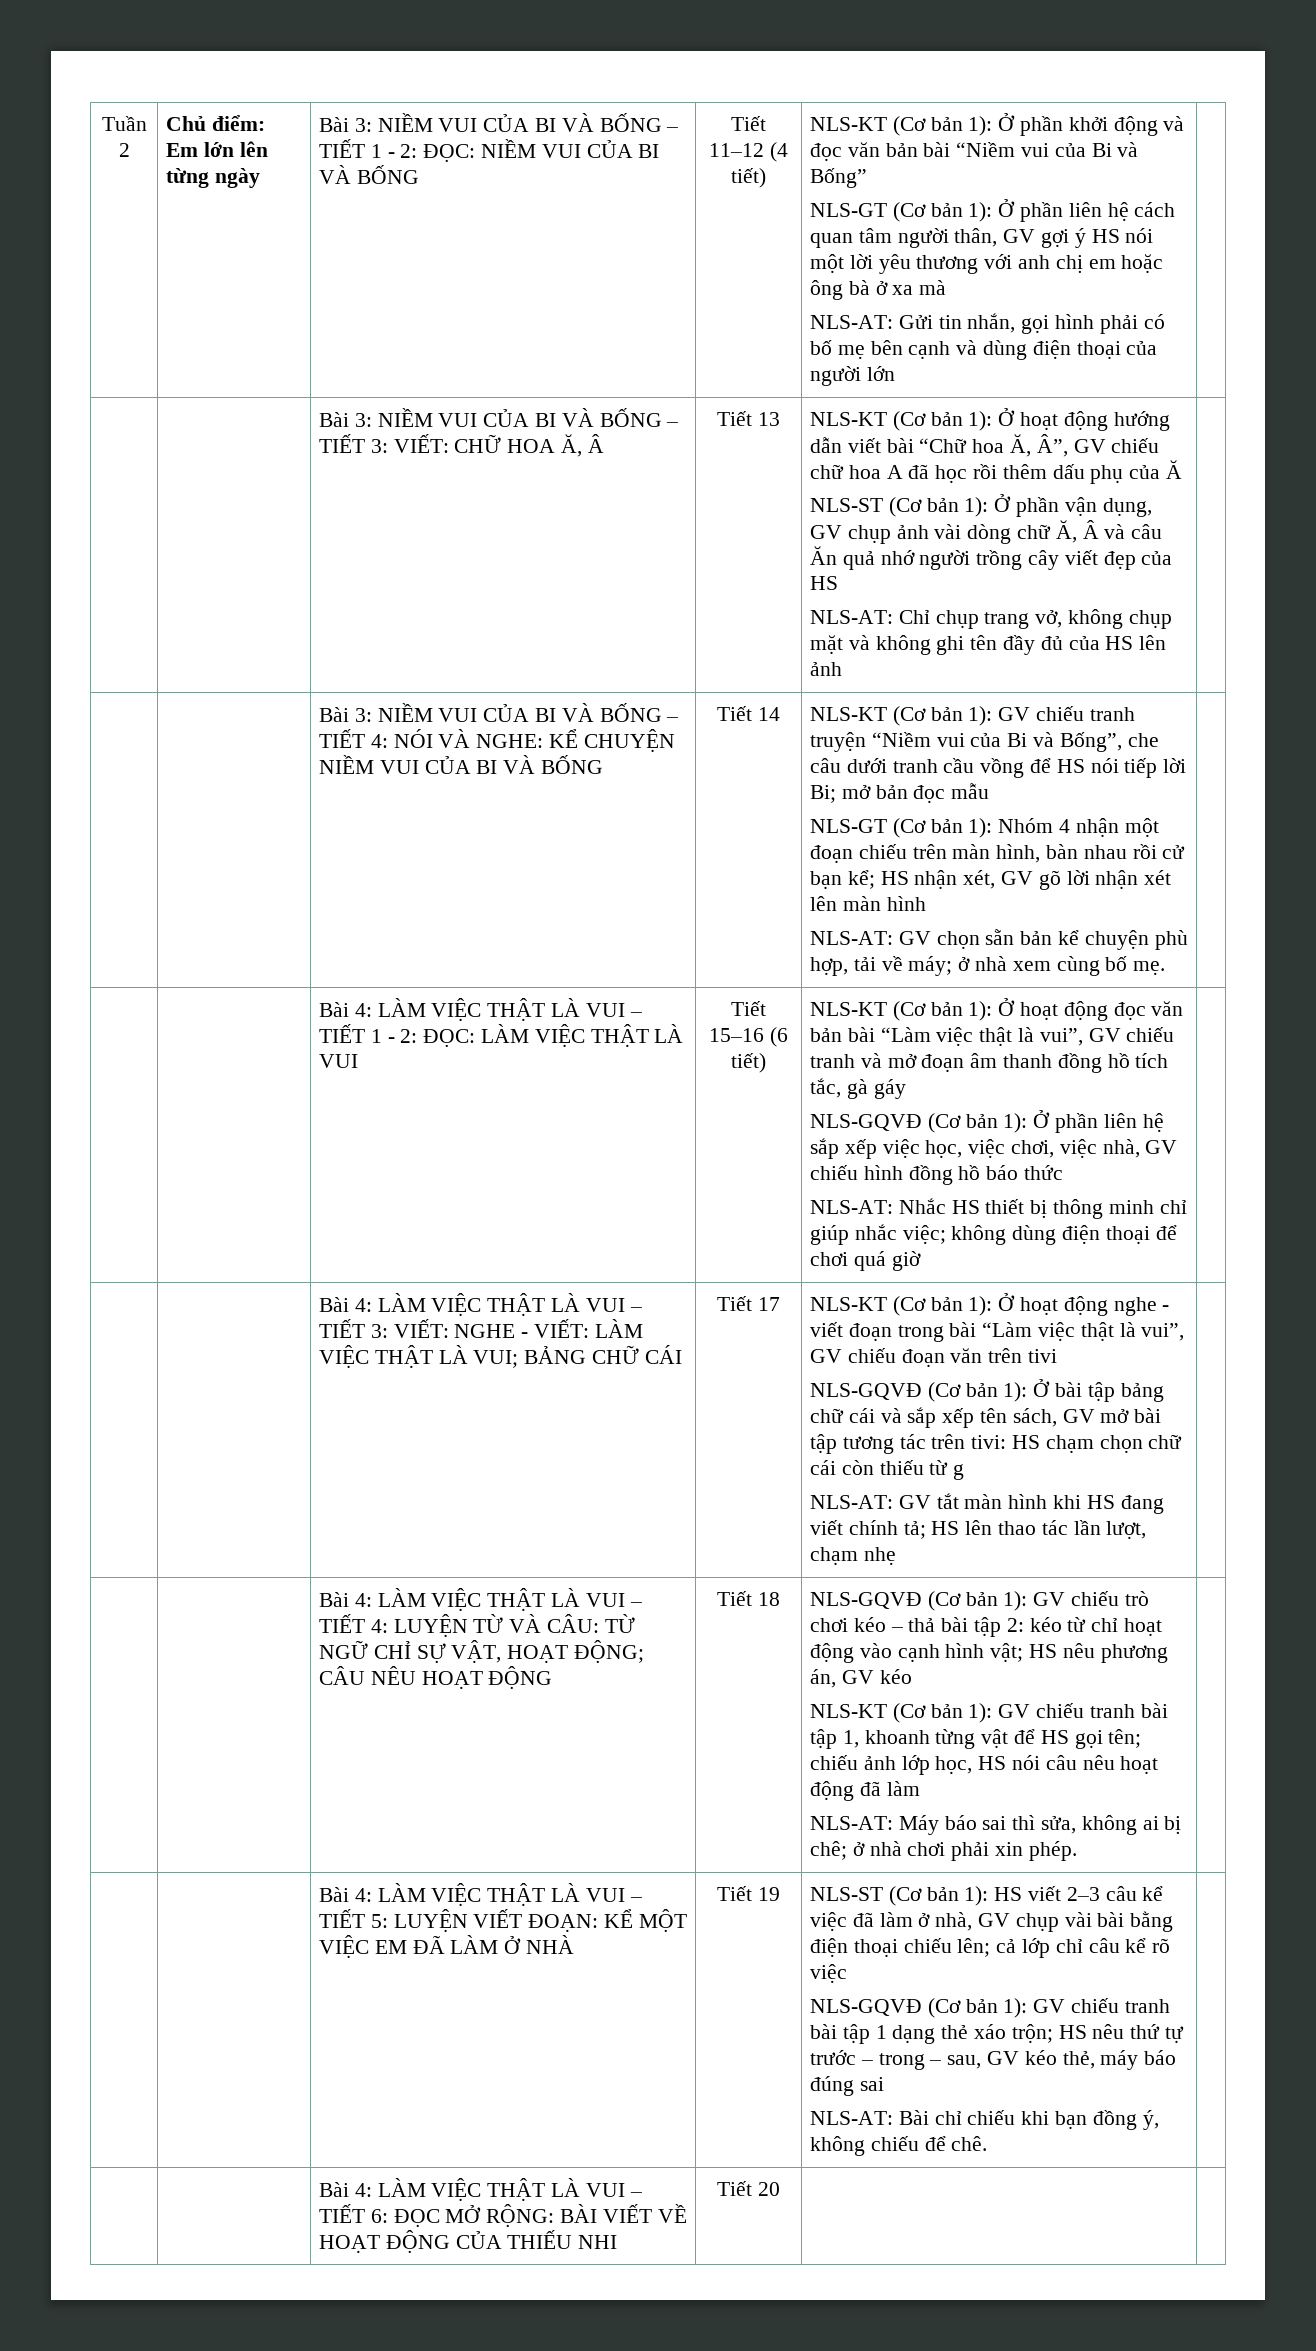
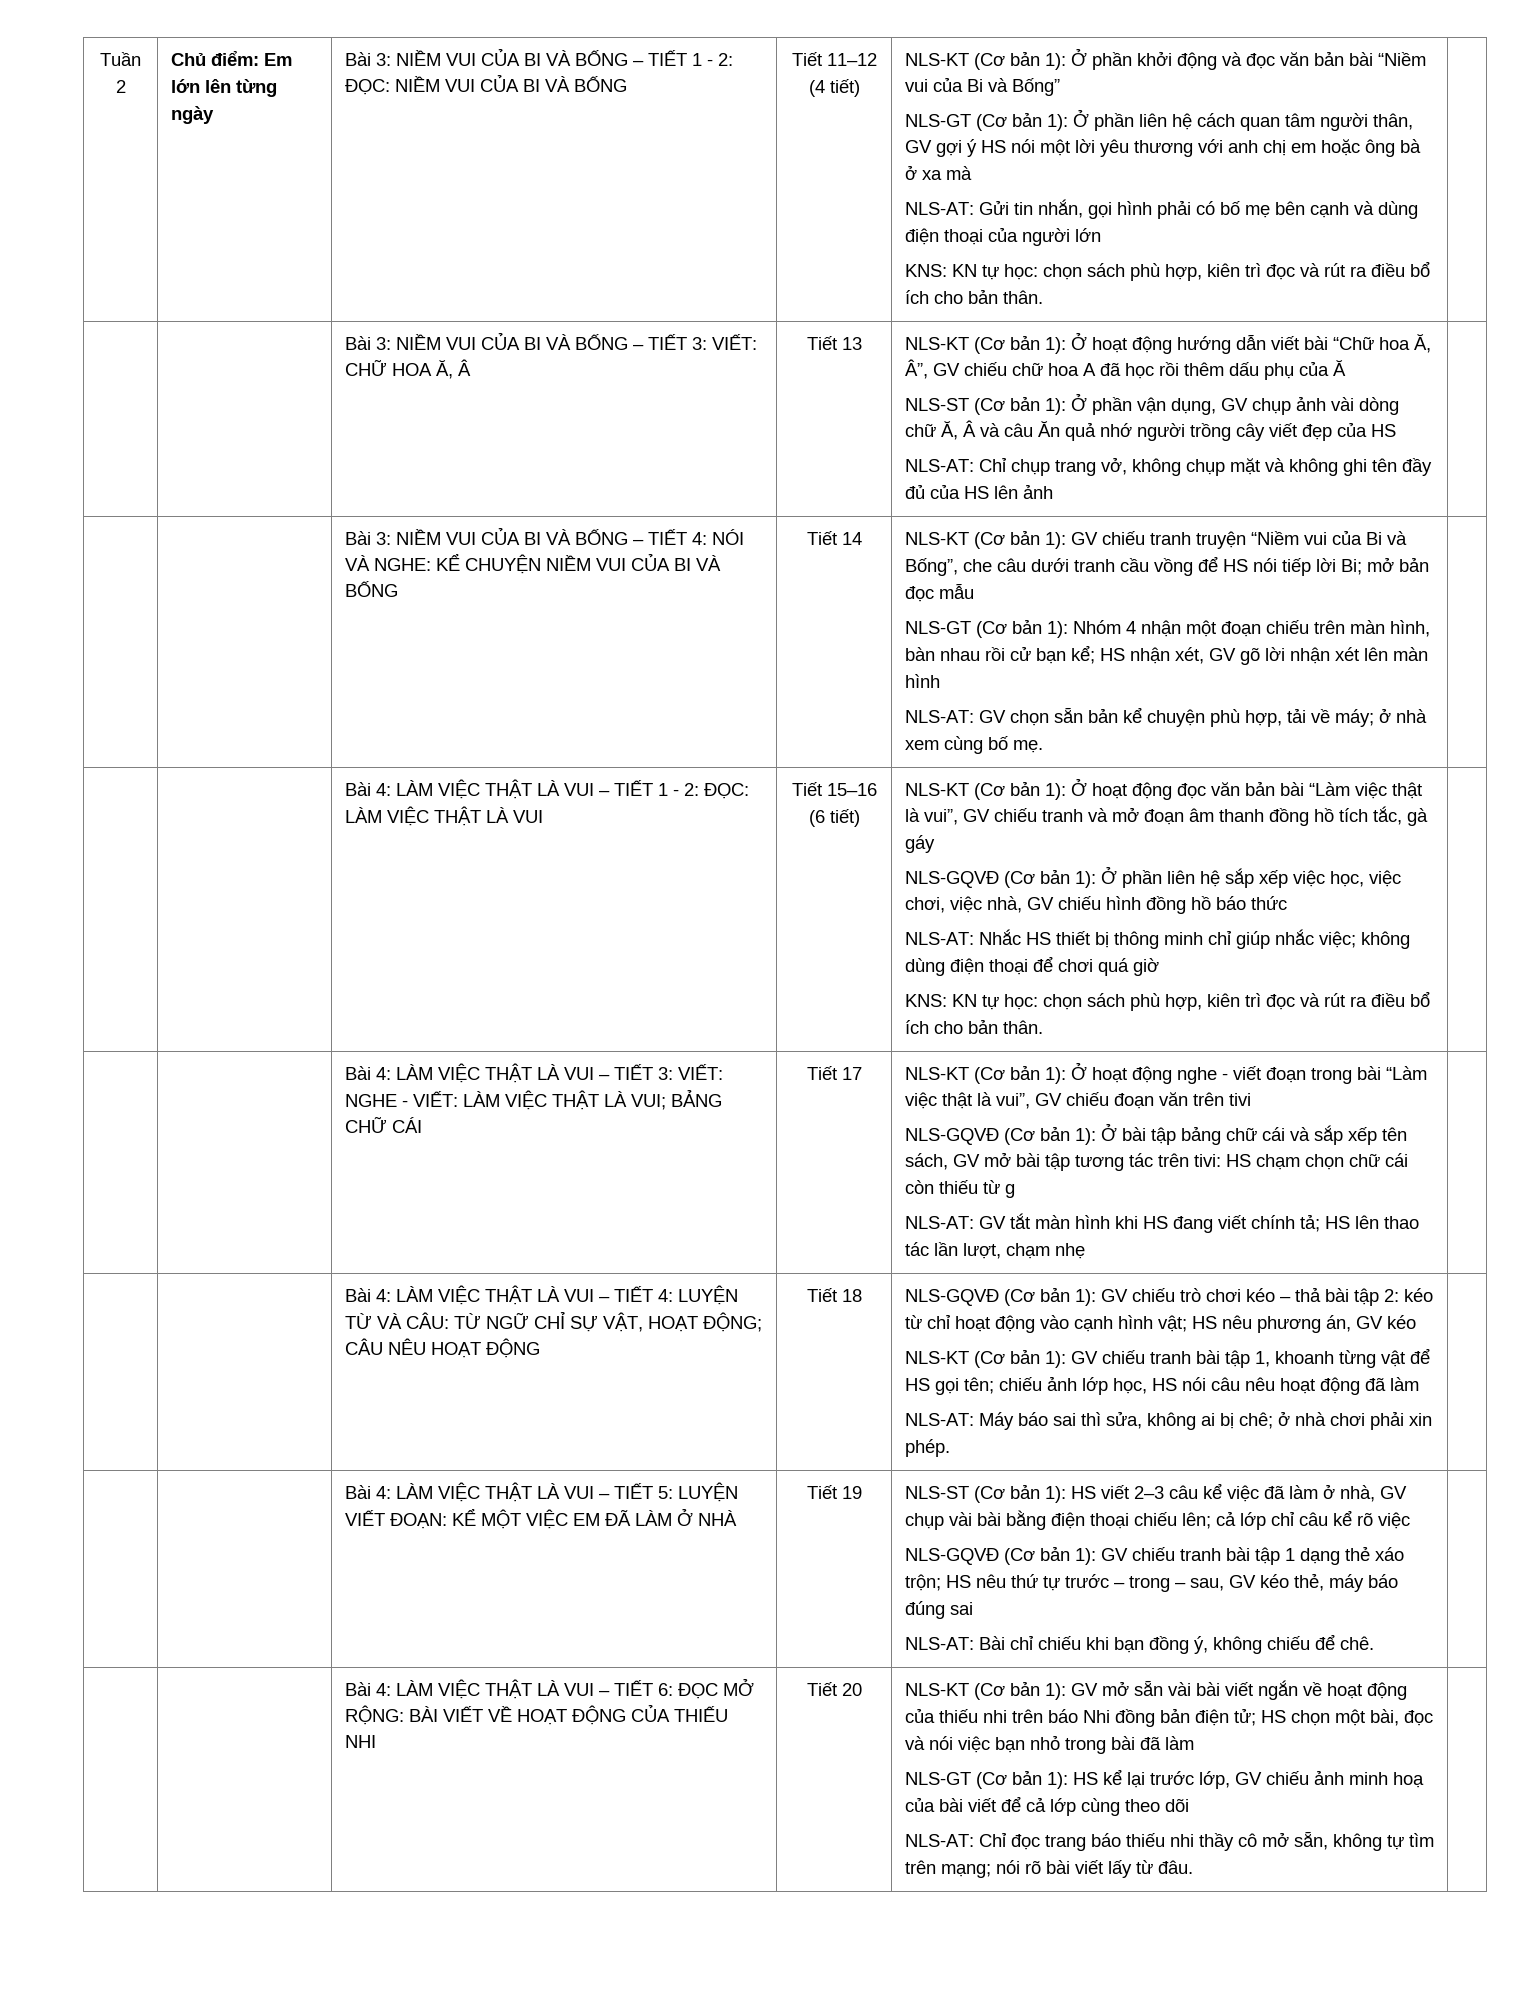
(895, 373) none -> [904,261,1430,281] [904,289,1043,304] // KNS: KN tự học: chọn sách phù hợp, kiên trì đọc và rút ra điều bổ ích cho bản thân.
(921, 1261) none -> [904,991,1430,1011] [904,1019,1043,1034] // KNS: KN tự học: chọn sách phù hợp, kiên trì đọc và rút ra điều bổ ích cho bản thân.
(780, 2189) none -> [904,1680,1407,1700] [904,1708,1433,1727] [904,1735,1194,1754] [904,1769,1424,1789] [904,1796,1189,1816] [904,1831,1434,1851] [904,1860,1193,1878] NLS-KT (Cơ bản 1): GV mở sẵn vài bài viết ngắn về hoạt động của thiếu nhi trên báo Nhi đồng bản điện tử; HS chọn một bài, đọc và nói việc bạn nhỏ trong bài đã làm // NLS-GT (Cơ bản 1): HS kể lại trước lớp, GV chiếu ảnh minh hoạ của bài viết để cả lớp cùng theo dõi // NLS-AT: Chỉ đọc trang báo thiếu nhi thầy cô mở sẵn, không tự tìm trên mạng; nói rõ bài viết lấy từ đâu.

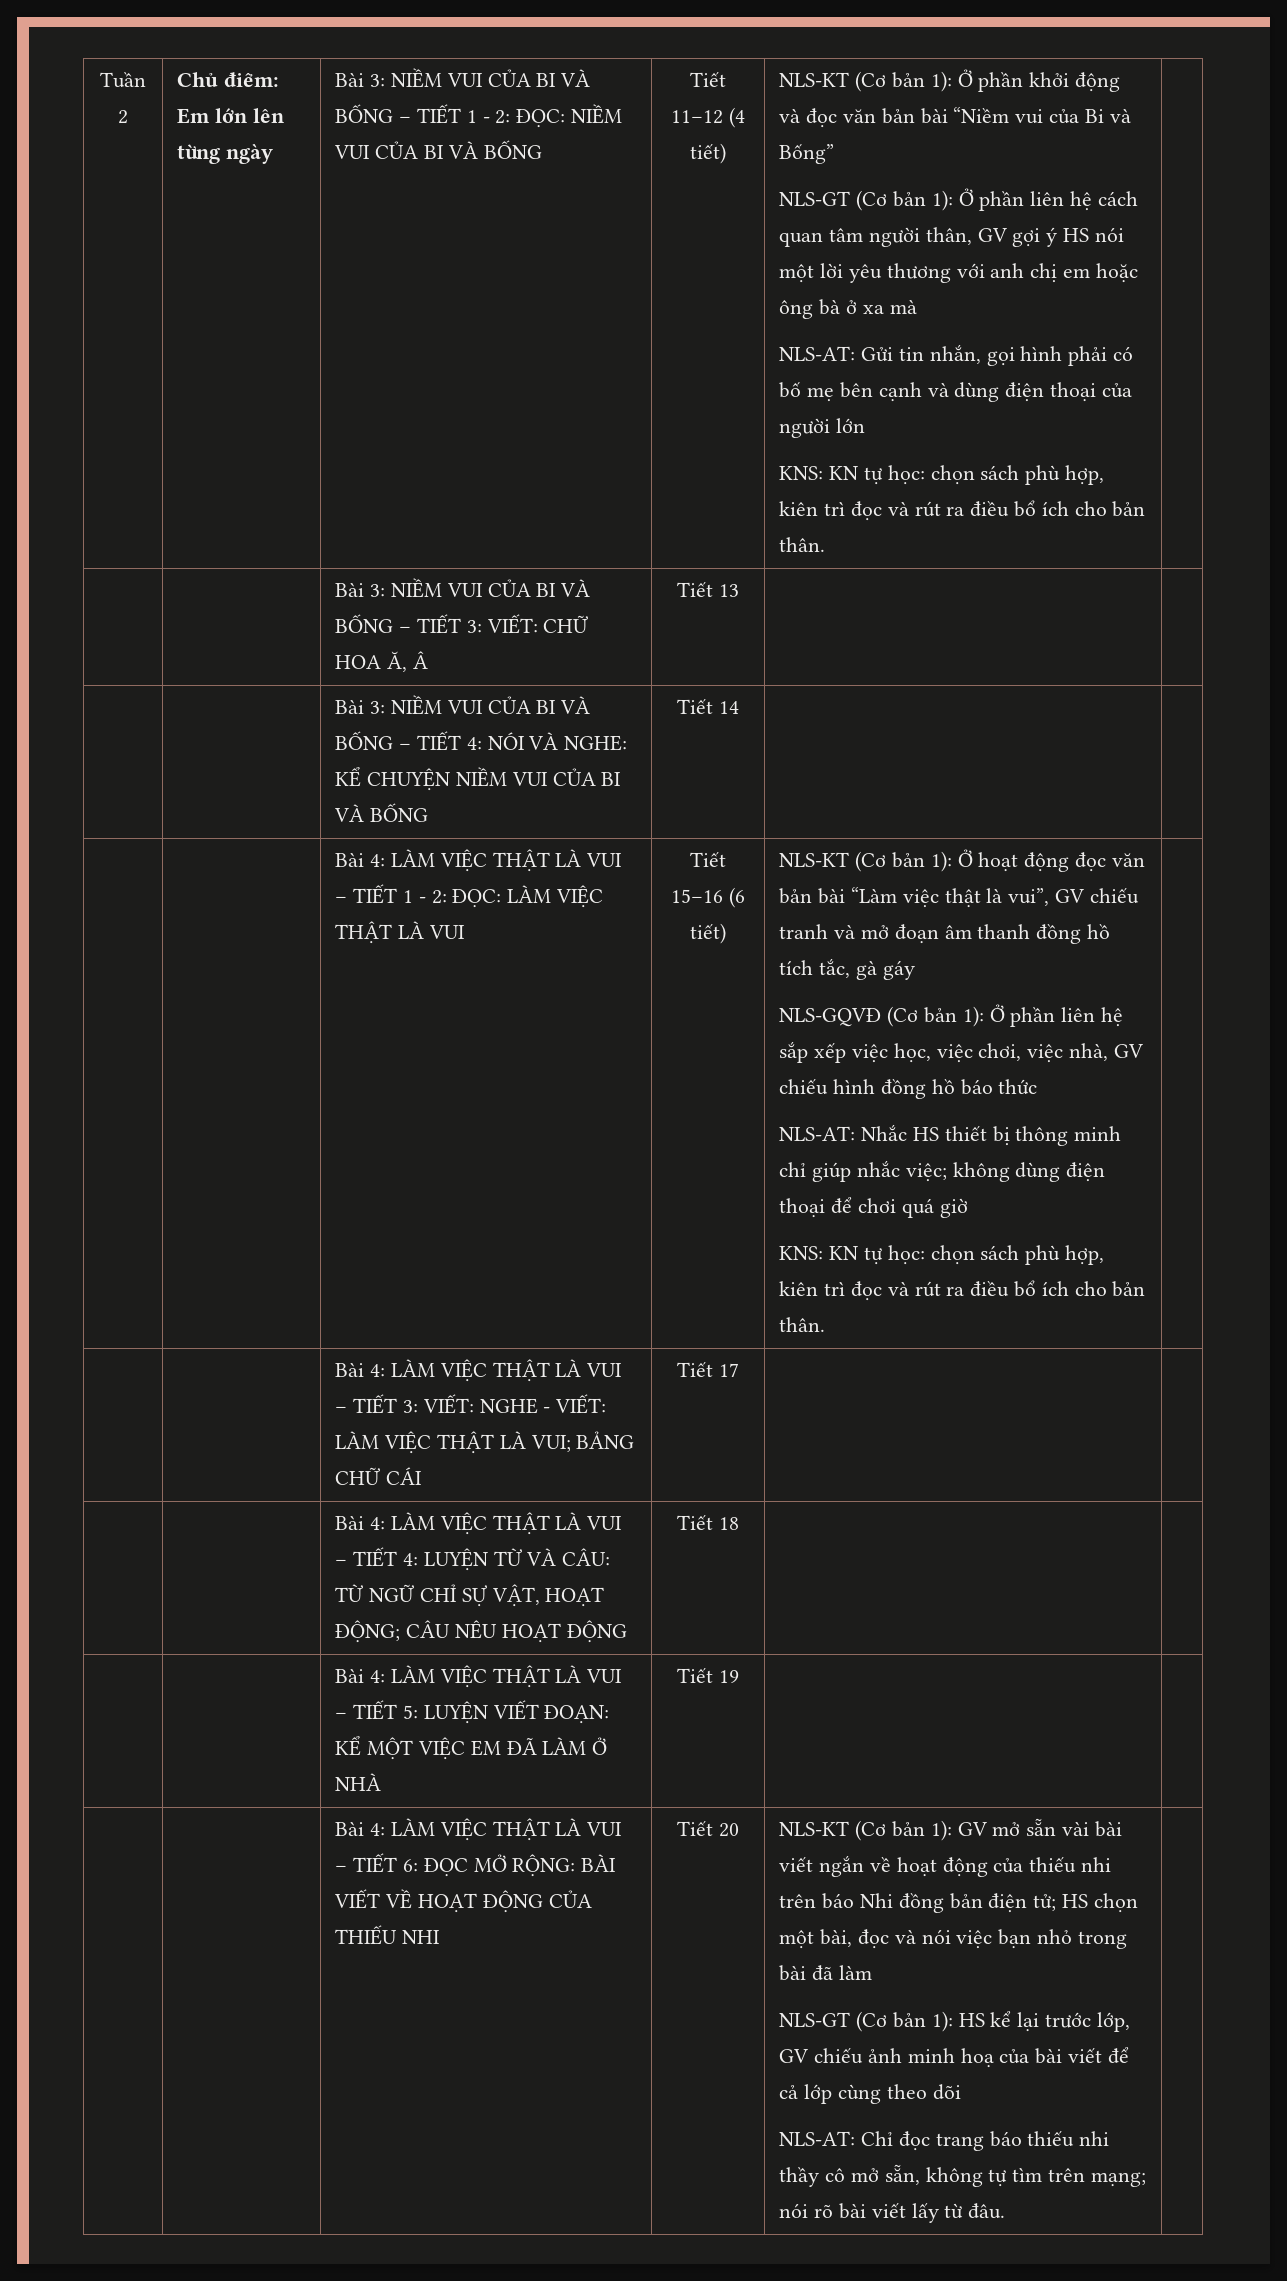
[904,332,1431,354] [904,359,1346,380] [904,393,1399,415] [904,420,1396,441] [904,457,1432,476] [904,484,1053,499] NLS-KT (Cơ bản 1): Ở hoạt động hướng dẫn viết bài “Chữ hoa Ă, Â”, GV chiếu chữ hoa A đã học rồi thêm dấu phụ của Ă // NLS-ST (Cơ bản 1): Ở phần vận dụng, GV chụp ảnh vài dòng chữ Ă, Â và câu Ăn quả nhớ người trồng cây viết đẹp của HS // NLS-AT: Chỉ chụp trang vở, không chụp mặt và không ghi tên đầy đủ của HS lên ảnh -> (739, 590) none
[904,530,1407,549] [904,556,1429,576] [904,583,974,602] [904,619,1430,638] [904,645,1428,665] [904,674,940,688] [904,707,1427,727] [904,736,1043,754] NLS-KT (Cơ bản 1): GV chiếu tranh truyện “Niềm vui của Bi và Bống”, che câu dưới tranh cầu vồng để HS nói tiếp lời Bi; mở bản đọc mẫu // NLS-GT (Cơ bản 1): Nhóm 4 nhận một đoạn chiếu trên màn hình, bàn nhau rồi cử bạn kể; HS nhận xét, GV gõ lời nhận xét lên màn hình // NLS-AT: GV chọn sẵn bản kể chuyện phù hợp, tải về máy; ở nhà xem cùng bố mẹ. -> (739, 707) none
[904,1062,1427,1084] [904,1092,1251,1109] [904,1123,1407,1145] [904,1152,1408,1171] [904,1180,1015,1198] [904,1213,1419,1233] [904,1242,1085,1259] NLS-KT (Cơ bản 1): Ở hoạt động nghe - viết đoạn trong bài “Làm việc thật là vui”, GV chiếu đoạn văn trên tivi // NLS-GQVĐ (Cơ bản 1): Ở bài tập bảng chữ cái và sắp xếp tên sách, GV mở bài tập tương tác trên tivi: HS chạm chọn chữ cái còn thiếu từ g // NLS-AT: GV tắt màn hình khi HS đang viết chính tả; HS lên thao tác lần lượt, chạm nhẹ -> (739, 1370) none
[904,1287,1433,1306] [904,1314,1416,1333] [904,1348,1430,1368] [904,1376,1419,1395] [904,1411,1432,1430] [904,1439,950,1457] NLS-GQVĐ (Cơ bản 1): GV chiếu trò chơi kéo – thả bài tập 2: kéo từ chỉ hoạt động vào cạnh hình vật; HS nêu phương án, GV kéo // NLS-KT (Cơ bản 1): GV chiếu tranh bài tập 1, khoanh từng vật để HS gọi tên; chiếu ảnh lớp học, HS nói câu nêu hoạt động đã làm // NLS-AT: Máy báo sai thì sửa, không ai bị chê; ở nhà chơi phải xin phép. -> (739, 1523) none
[904,1483,1407,1503] [904,1510,1410,1530] [904,1546,1404,1565] [904,1573,1398,1592] [904,1601,973,1619] [904,1634,1374,1654] NLS-ST (Cơ bản 1): HS viết 2–3 câu kể việc đã làm ở nhà, GV chụp vài bài bằng điện thoại chiếu lên; cả lớp chỉ câu kể rõ việc // NLS-GQVĐ (Cơ bản 1): GV chiếu tranh bài tập 1 dạng thẻ xáo trộn; HS nêu thứ tự trước – trong – sau, GV kéo thẻ, máy báo đúng sai // NLS-AT: Bài chỉ chiếu khi bạn đồng ý, không chiếu để chê. -> (739, 1676) none

